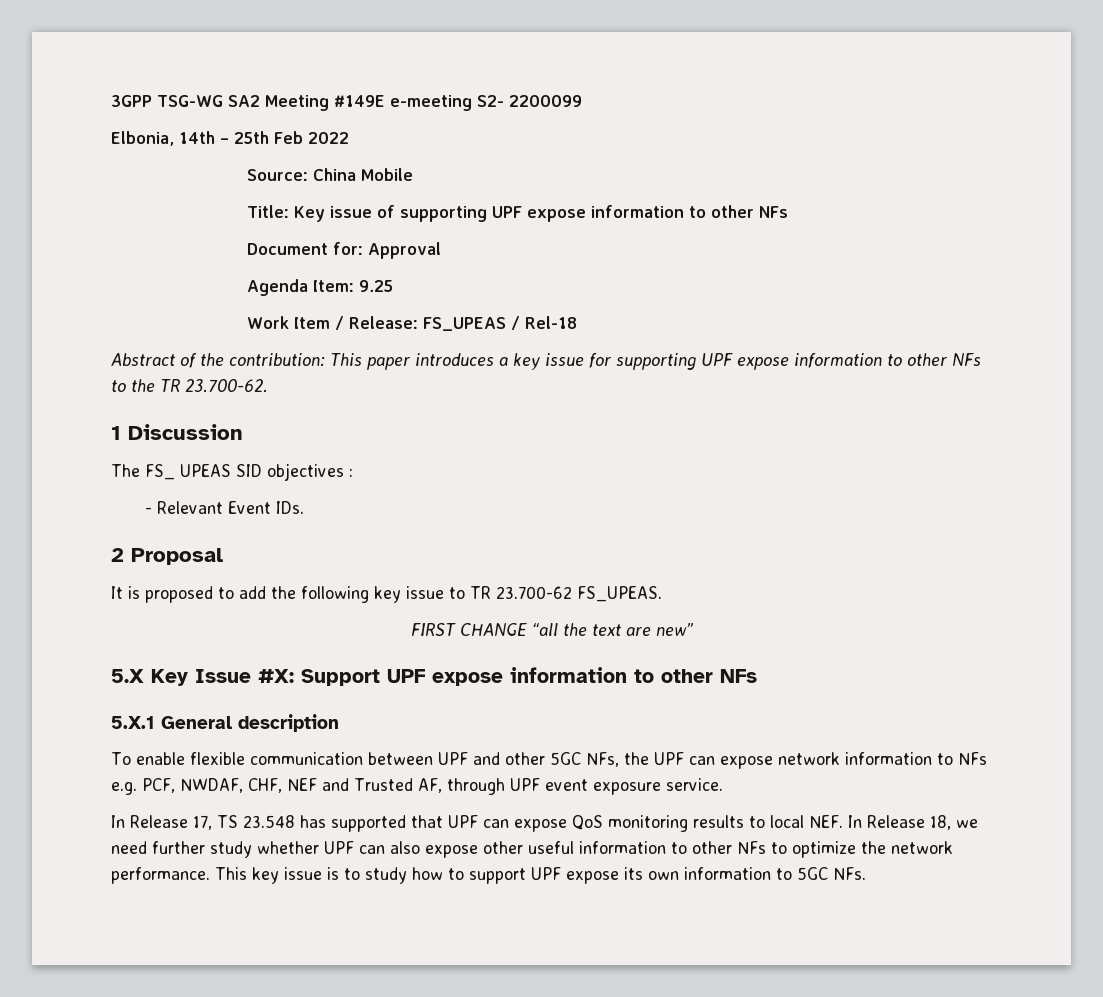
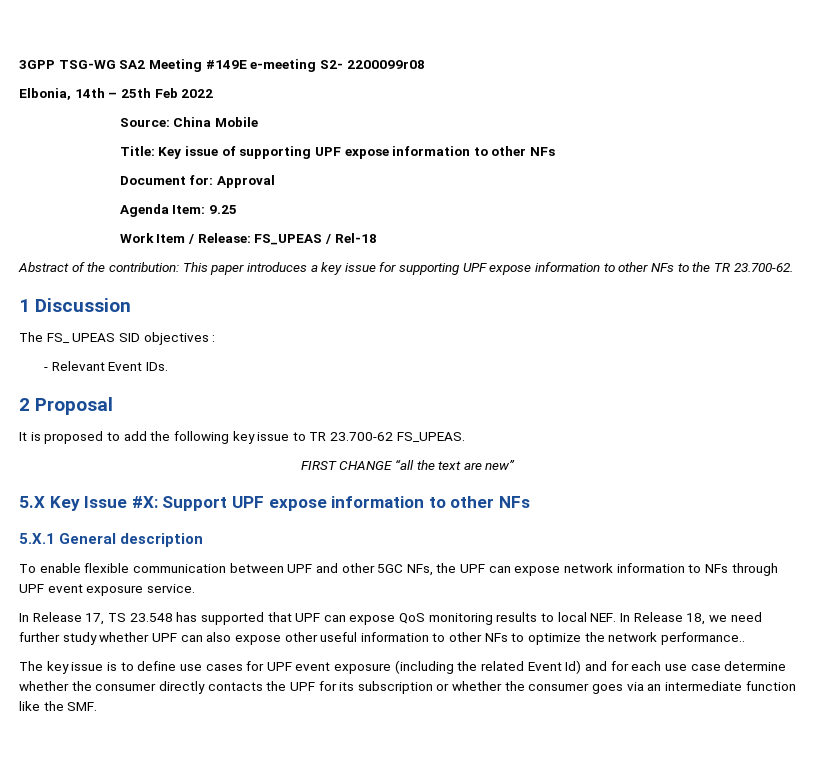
[509,95,582,107] 2200099 -> [346,60,425,69] 2200099r08
[111,778,442,795] e.g. PCF, NWDAF, CHF, NEF and Trusted AF, -> (728, 568) none
[111,867,247,884] performance. This -> [660,632,745,645] [19,661,43,671] performance.. // The
[365,867,866,884] study how to support UPF expose its own information to 5GC NFs. -> [137,660,787,674] [19,681,796,694] [19,701,98,711] define use cases for UPF event exposure (including the related Event Id) and for each use case determine whether the consumer directly contacts the UPF for its subscription or whether the consumer goes via an intermediate function like the SMF.

